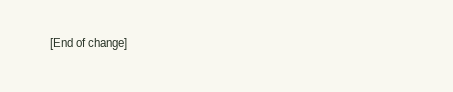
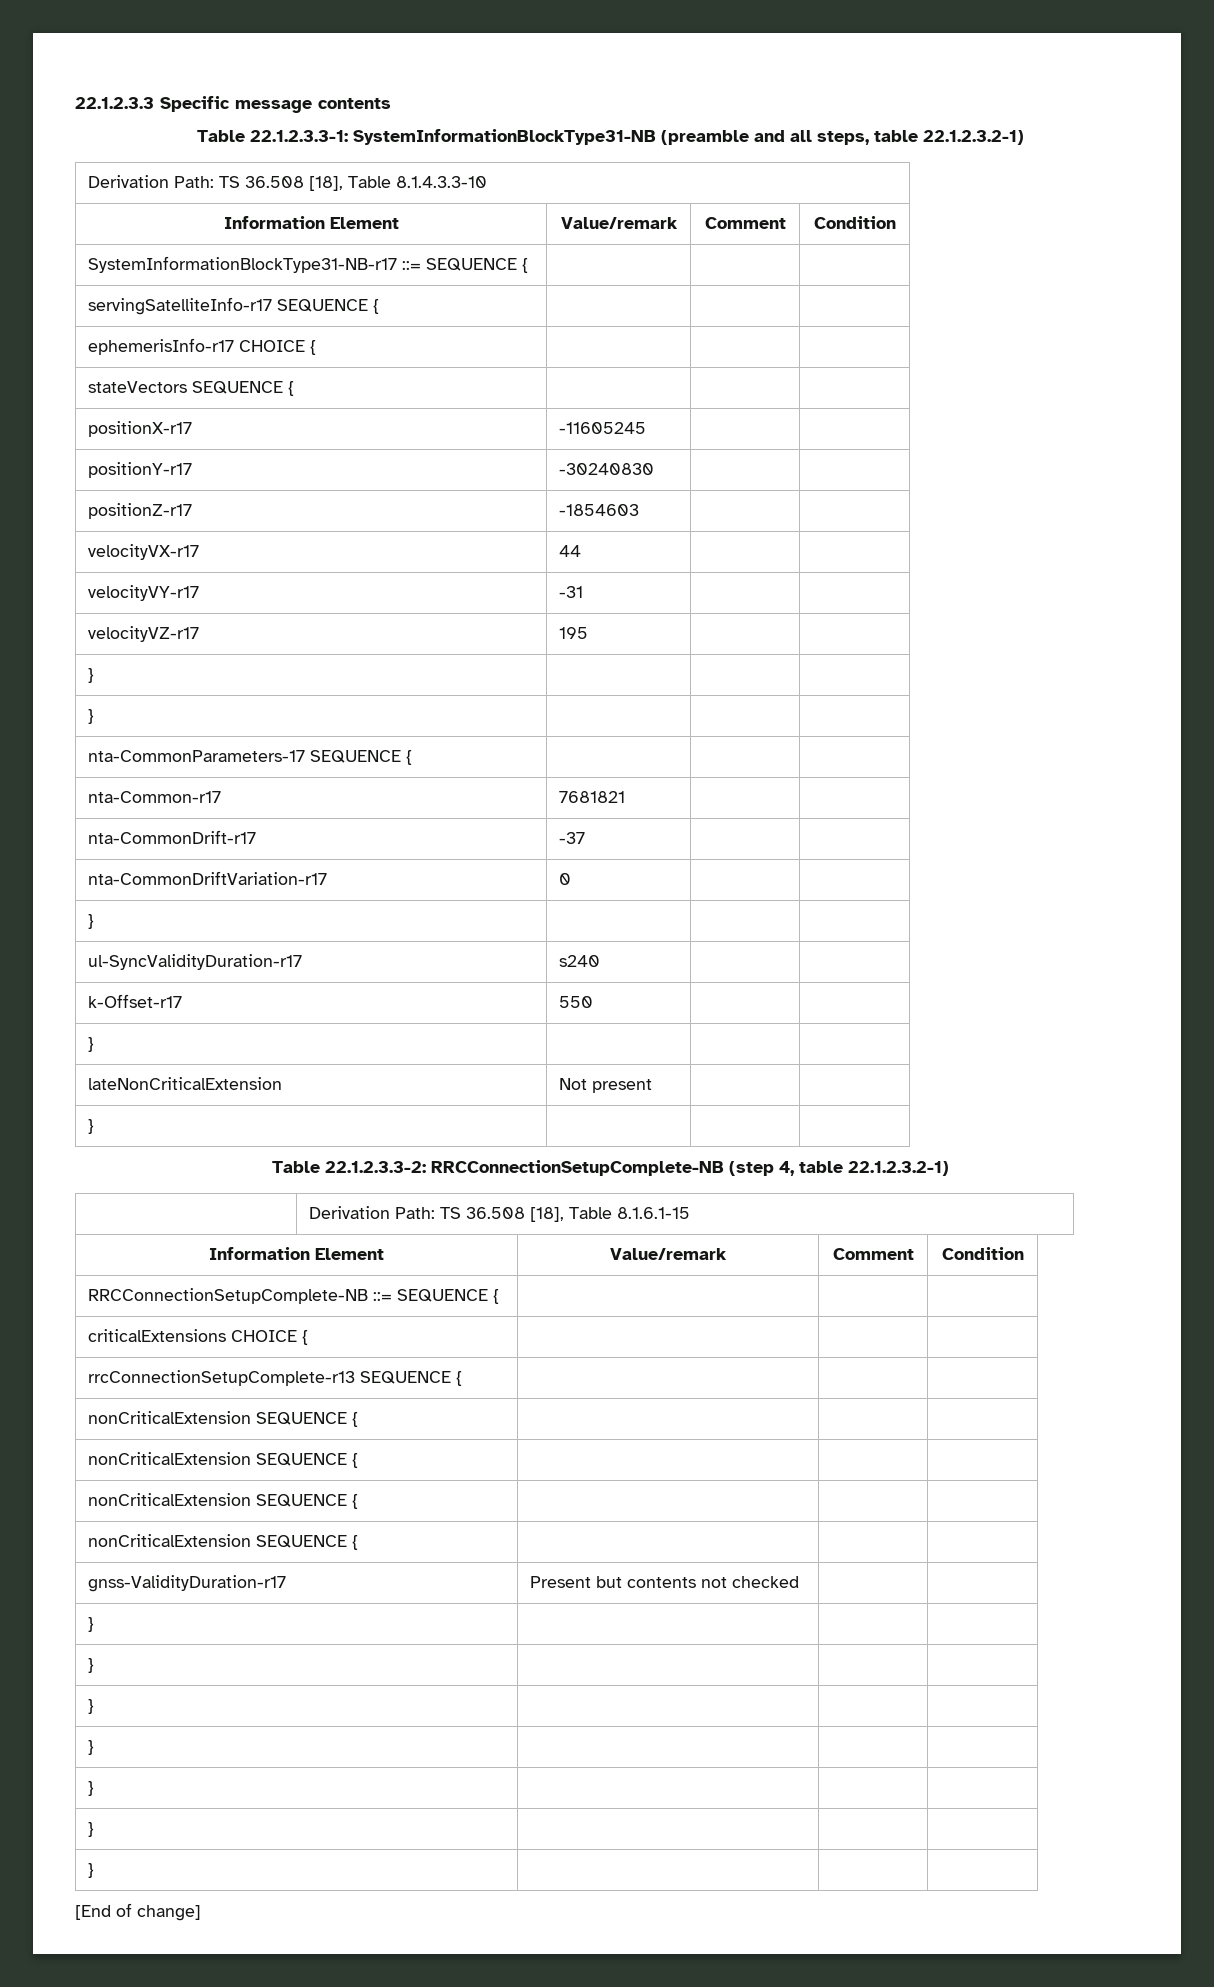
(50, 44) none -> [75,96,391,113] [196,129,1024,145] [88,175,488,191] [223,216,399,229] [560,217,678,229] [704,217,786,229] [813,216,896,229] [88,256,529,273] [88,297,380,315] [88,338,317,355] [88,381,295,396] [88,421,193,437] [559,422,647,434] [88,462,193,478] [559,463,655,475] [88,503,193,519] [559,504,640,516] [88,544,200,560] [559,545,582,557] [88,585,200,601] [559,586,584,598] [88,626,200,642] [559,627,589,639] [88,668,95,683] [88,709,95,724] [88,750,413,765] [88,791,222,803] [559,791,626,803] [88,830,257,844] [559,832,586,844] [88,871,328,885] [559,873,572,885] [88,914,95,929] [88,954,303,970] [559,955,601,967] [88,994,183,1008] [559,996,594,1008] [88,1037,95,1052] [88,1077,283,1090] [559,1078,653,1093] [88,1119,95,1134] [271,1160,949,1176] [309,1206,691,1222] [209,1247,384,1260] [610,1248,727,1260] [832,1248,914,1260] [941,1247,1024,1260] [88,1288,500,1304] [88,1329,309,1345] [88,1370,463,1386] [88,1411,359,1427] [88,1452,359,1468] [88,1493,359,1509] [88,1534,359,1550] [88,1575,287,1592] [530,1576,800,1588] [88,1617,95,1632] [88,1658,95,1673] [88,1699,95,1714] [88,1740,95,1755] [88,1781,95,1796] [88,1822,95,1837] [88,1863,95,1878] 22.1.2.3.3 Specific message contents // Table 22.1.2.3.3-1: SystemInformationBlockType31-NB (preamble and all steps, table 22.1.2.3.2-1) // Derivation Path: TS 36.508 [18], Table 8.1.4.3.3-10 // Information Element | Value/remark | Comment | Condition // SystemInformationBlockType31-NB-r17 ::= SEQUENCE { | | | // servingSatelliteInfo-r17 SEQUENCE { | | | // ephemerisInfo-r17 CHOICE { | | | // stateVectors SEQUENCE { | | | // positionX-r17 | -11605245 | | // positionY-r17 | -30240830 | | // positionZ-r17 | -1854603 | | // velocityVX-r17 | 44 | | // velocityVY-r17 | -31 | | // velocityVZ-r17 | 195 | | // } | | | // } | | | // nta-CommonParameters-17 SEQUENCE { | | | // nta-Common-r17 | 7681821 | | // nta-CommonDrift-r17 | -37 | | // nta-CommonDriftVariation-r17 | 0 | | // } | | | // ul-SyncValidityDuration-r17 | s240 | | // k-Offset-r17 | 550 | | // } | | | // lateNonCriticalExtension | Not present | | // } | | | // Table 22.1.2.3.3-2: RRCConnectionSetupComplete-NB (step 4, table 22.1.2.3.2-1) // | Derivation Path: TS 36.508 [18], Table 8.1.6.1-15 // Information Element | Value/remark | Comment | Condition // RRCConnectionSetupComplete-NB ::= SEQUENCE { | | | // criticalExtensions CHOICE { | | | // rrcConnectionSetupComplete-r13 SEQUENCE { | | | // nonCriticalExtension SEQUENCE { | | | // nonCriticalExtension SEQUENCE { | | | // nonCriticalExtension SEQUENCE { | | | // nonCriticalExtension SEQUENCE { | | | // gnss-ValidityDuration-r17 | Present but contents not checked | | // } | | | // } | | | // } | | | // } | | | // } | | | // } | | | // } | | | //

